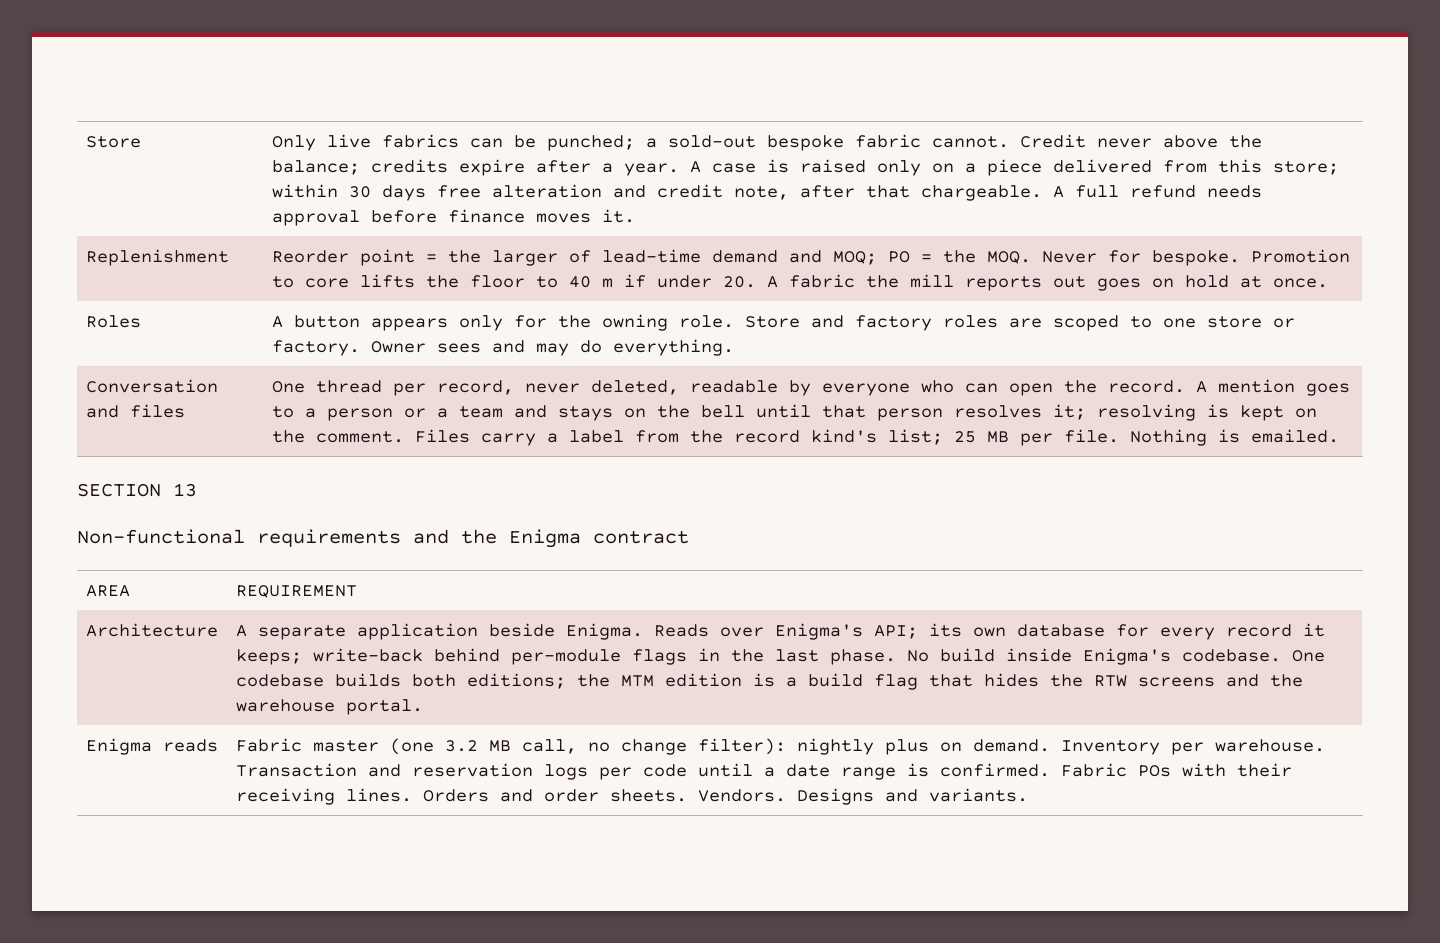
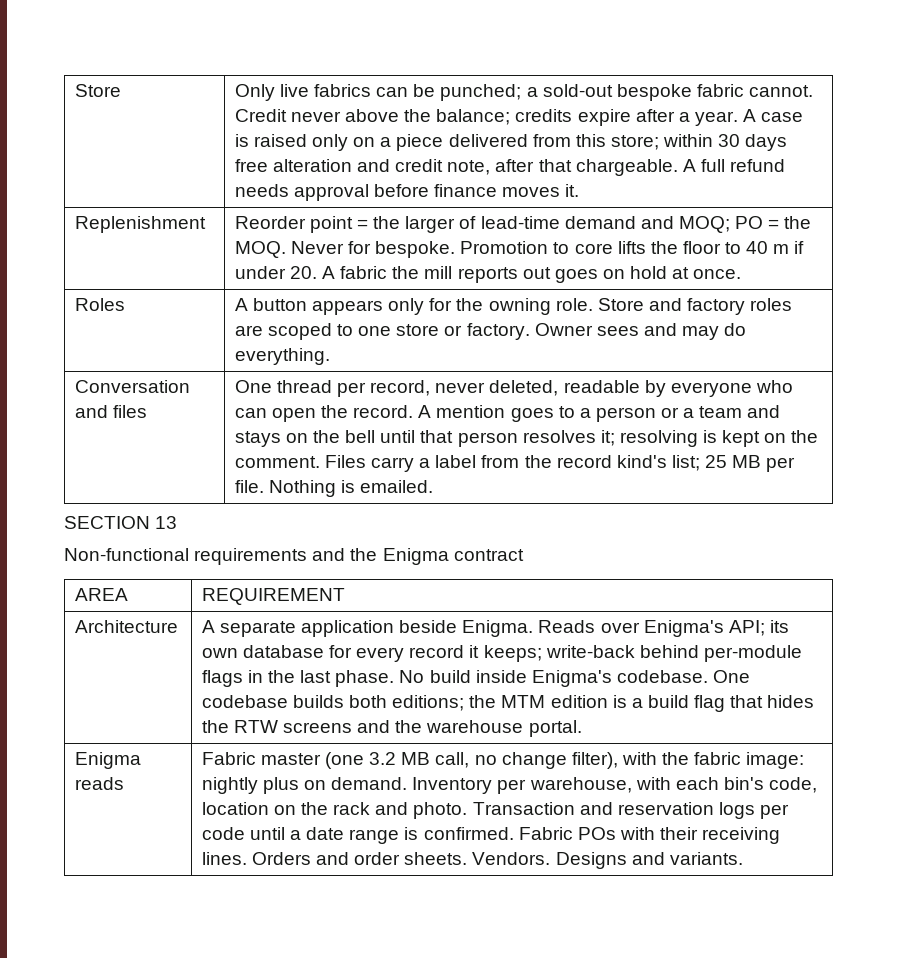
[697,738,786,755] filter): -> [571,752,805,769] filter), with the fabric image:
[1214,739,1325,752] warehouse. -> [529,777,818,793] [201,802,468,819] warehouse, with each bin's code, location on the rack and photo.

